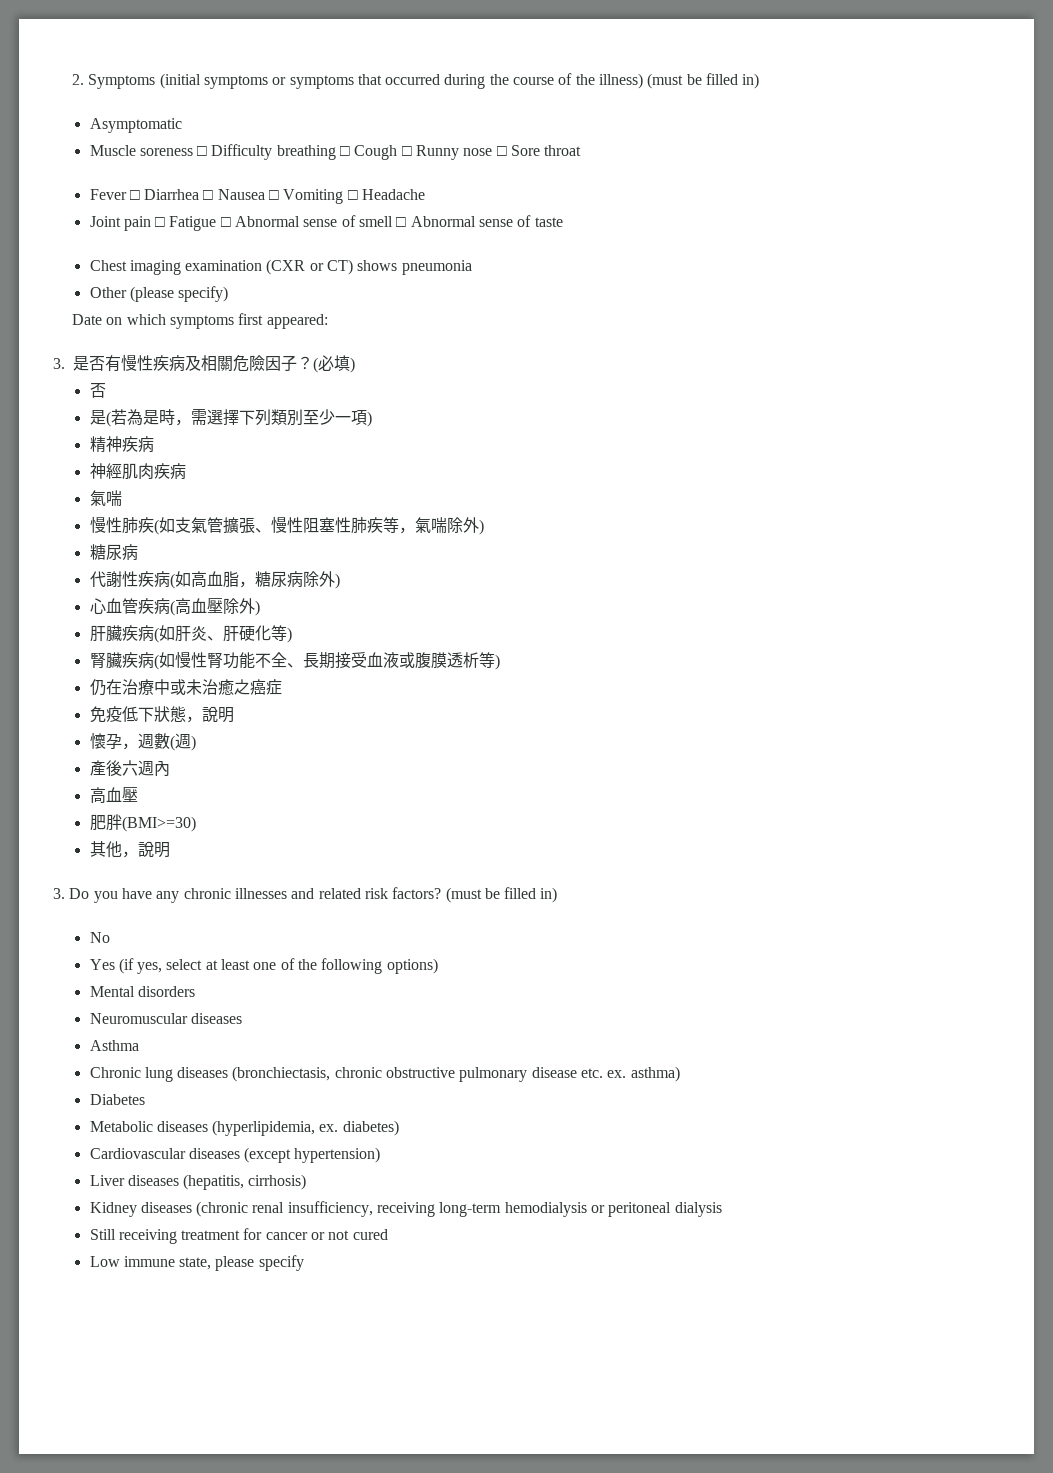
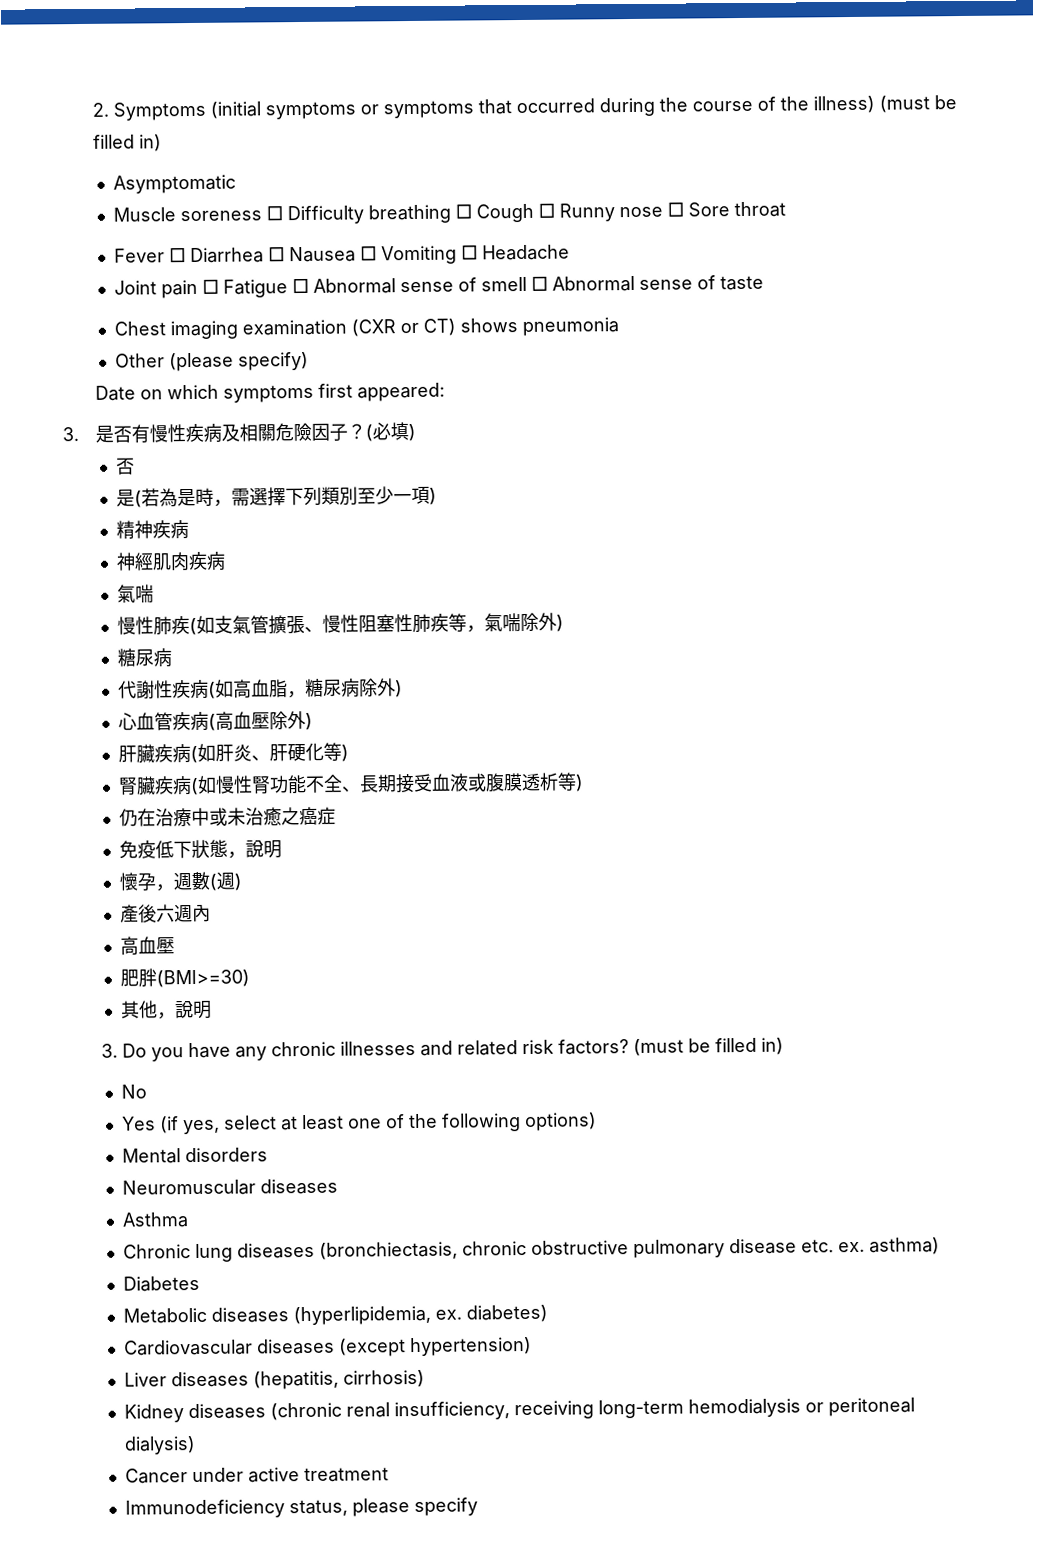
[674,1202,722,1217] [89,1228,388,1244] [89,1256,212,1270] dialysis // Still receiving treatment for cancer or not cured // Low immune state, -> [124,1436,197,1455] [125,1467,390,1484] [125,1499,349,1519] dialysis) // Cancer under active treatment // Immunodeficiency status,

